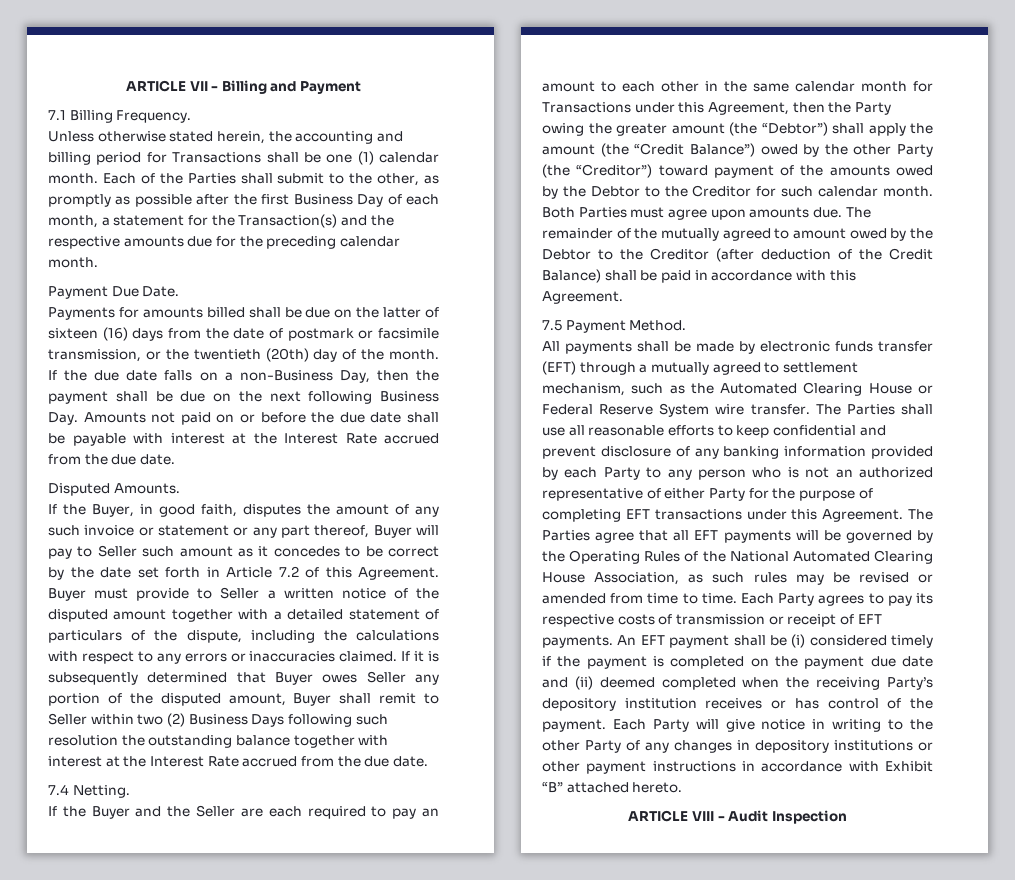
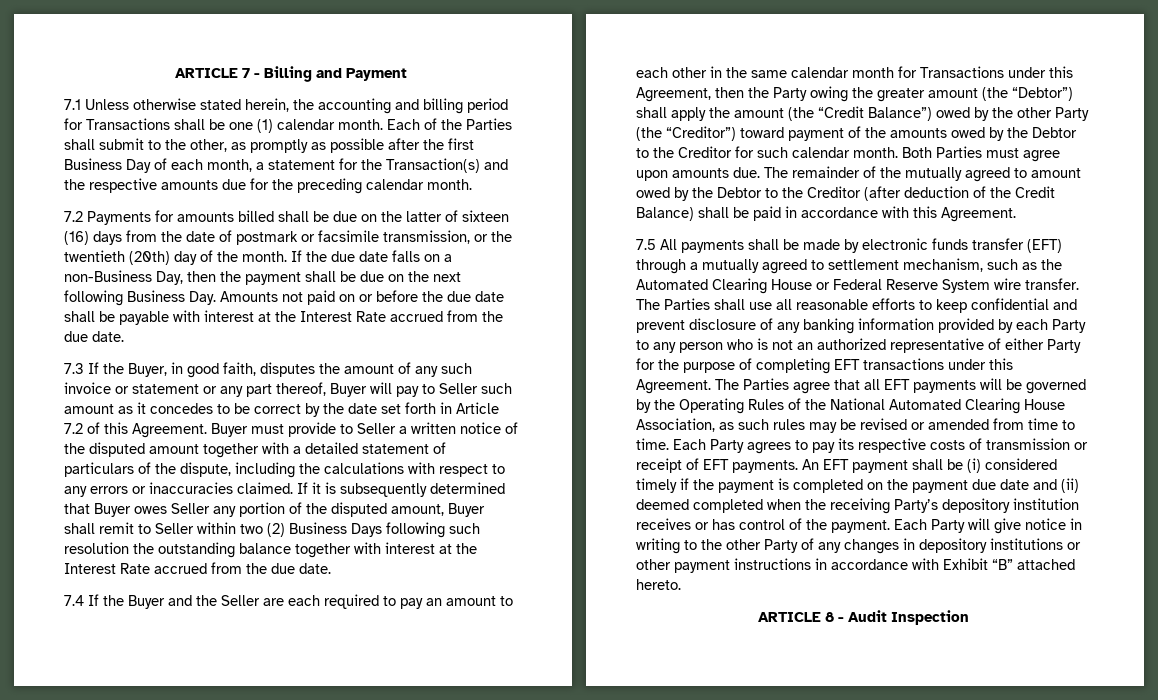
[125,80,208,92] ARTICLE VII -> [175,68,250,78] ARTICLE 7
[69,110,192,123] Billing Frequency. // -> (81, 104) none
[48,286,180,299] Payment Due Date. // -> [64,211,83,222] 7.2
[48,483,180,496] Disputed Amounts. // -> [64,363,84,374] 7.3
[72,785,130,798] Netting. // -> (84, 600) none
[565,320,687,333] Payment Method. // -> (656, 244) none
[691,811,714,821] VIII -> [824,612,834,622] 8

